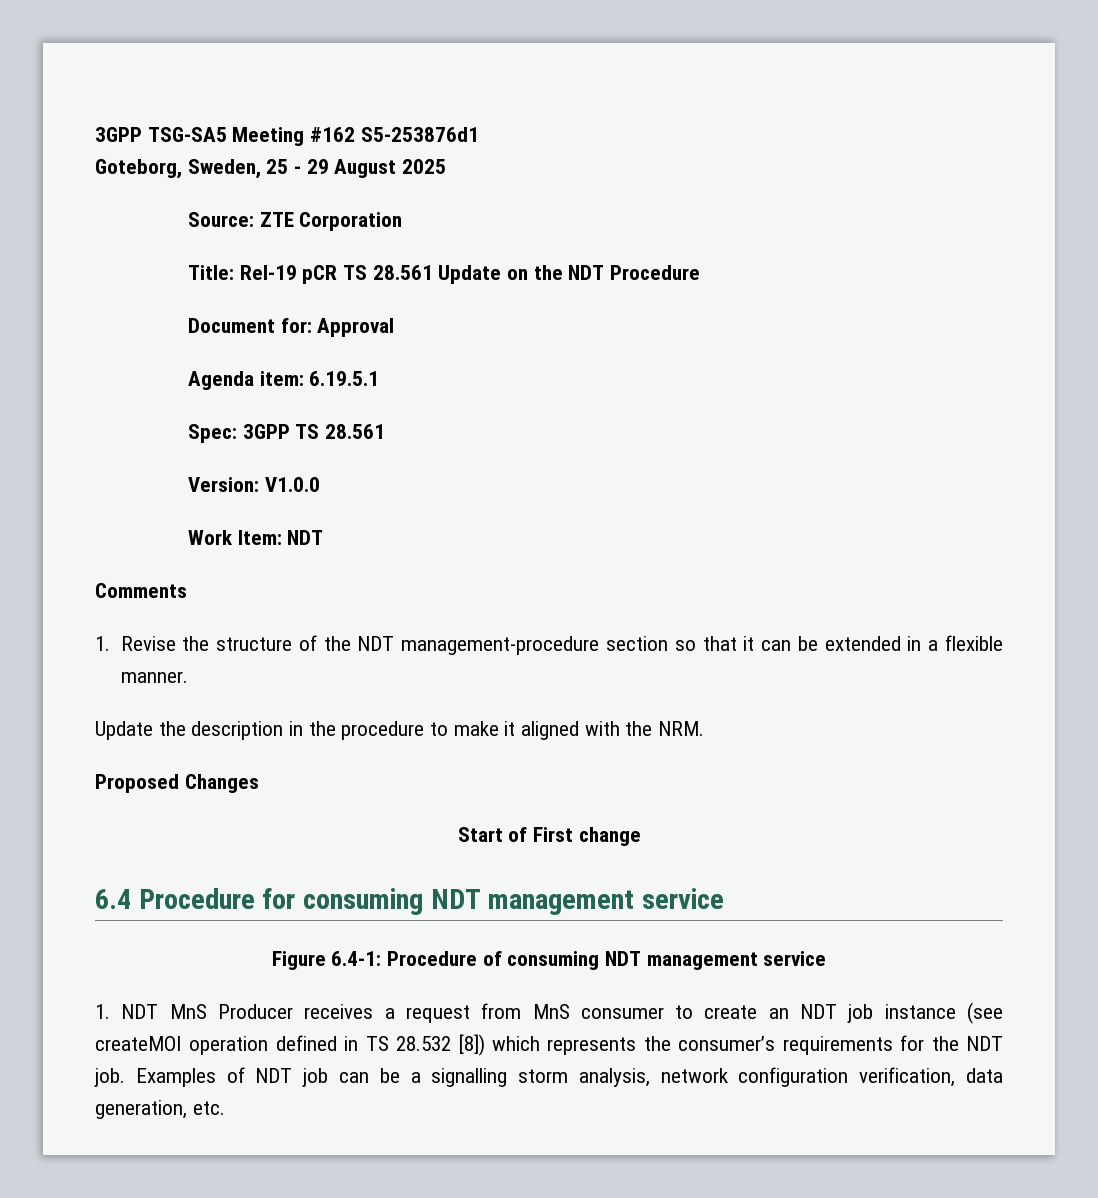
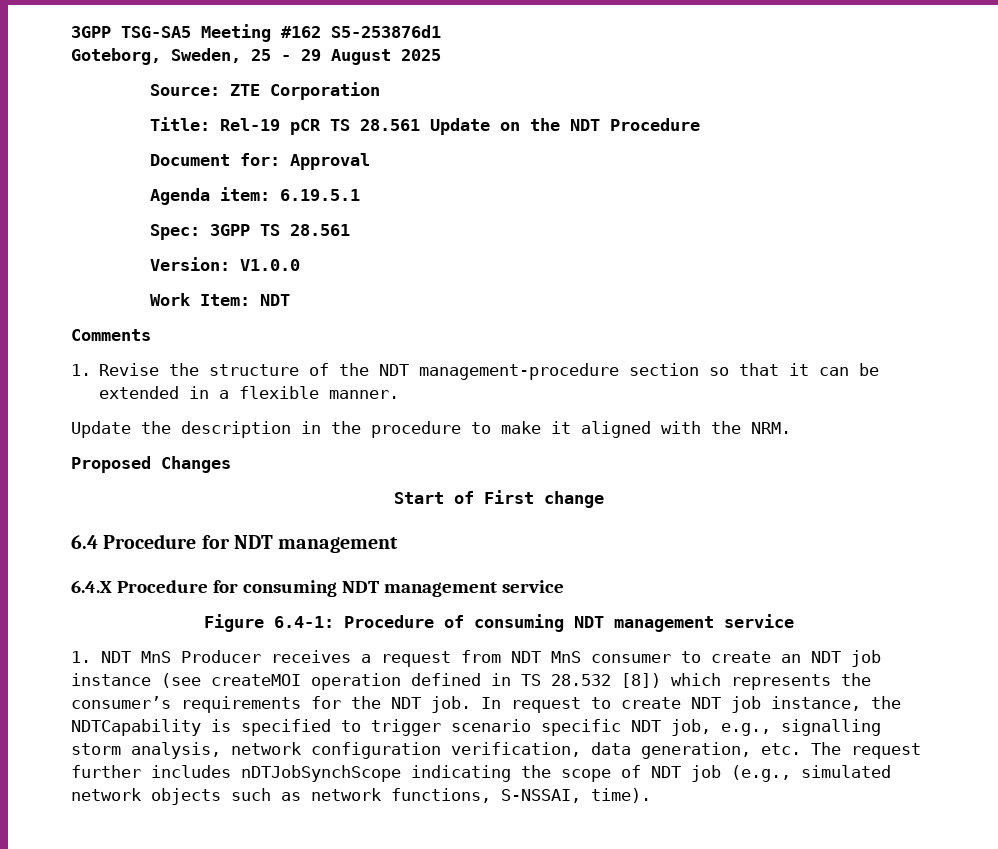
(296, 898) none -> [233,535,399,553] [71,580,238,593] NDT management // 6.4.X Procedure for
(522, 1011) none -> [511,651,541,663] NDT
[135,1067,421,1087] Examples of NDT job can be a -> [481,696,901,713] [71,719,771,736] In request to create NDT job instance, the NDTCapability is specified to trigger scenario specific NDT job, e.g.,
(225, 1108) none -> [811,742,921,759] [71,765,891,782] [71,788,651,805] The request further includes nDTJobSynchScope indicating the scope of NDT job (e.g., simulated network objects such as network functions, S-NSSAI, time).

